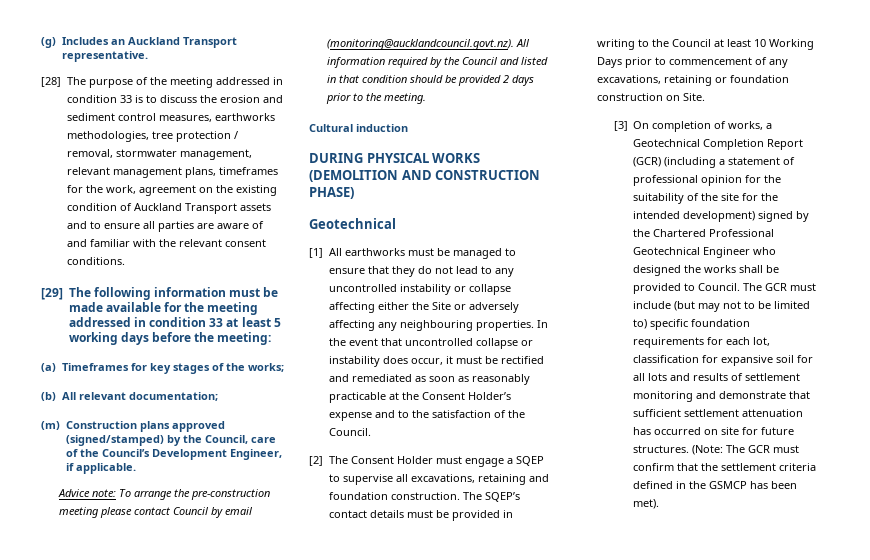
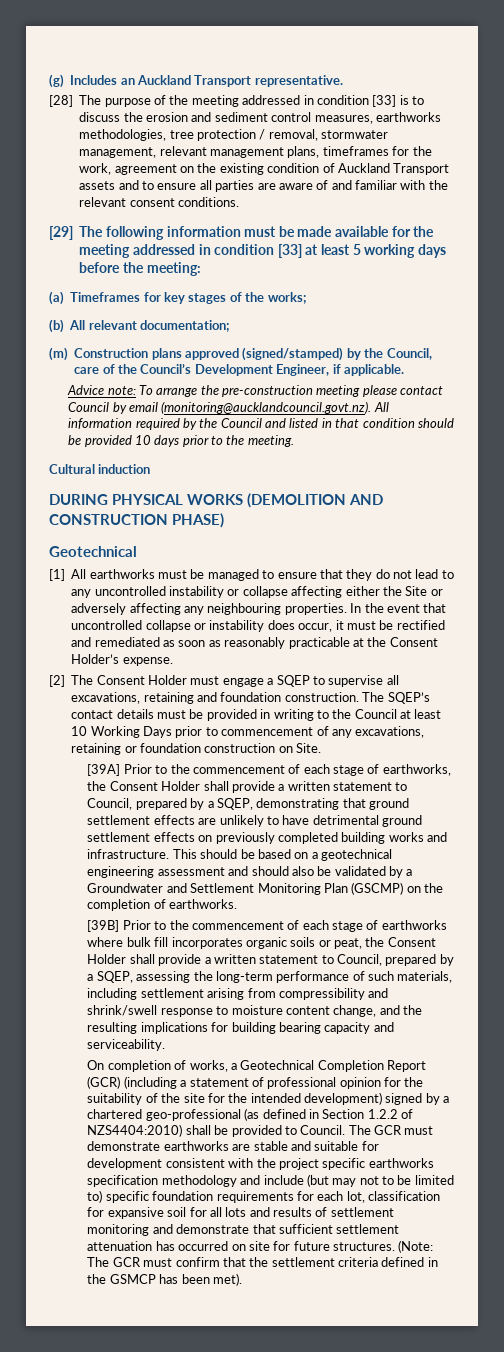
[119,95,132,103] 33 -> [372,95,397,107] [33]
[209,318,224,327] 33 -> [277,244,302,258] [33]
[503,75,510,83] 2 -> [134,435,151,445] 10
[328,410,525,421] [328,428,371,436] expense and to the satisfaction of the Council. -> [122,657,173,666] expense.
[613,121,628,131] [3] -> [87,764,451,776] [87,781,408,793] [87,798,410,810] [87,815,423,827] [87,832,448,844] [87,849,393,861] [87,866,413,878] [87,882,444,895] [87,899,238,911] [87,920,447,932] [87,937,436,949] [87,954,454,966] [87,971,453,983] [87,988,389,1000] [87,1005,423,1017] [87,1022,394,1034] [87,1039,166,1051] [39A] Prior to the commencement of each stage of earthworks, the Consent Holder shall provide a written statement to Council, prepared by a SQEP, demonstrating that ground settlement effects are unlikely to have detrimental ground settlement effects on previously completed building works and infrastructure. This should be based on a geotechnical engineering assessment and should also be validated by a Groundwater and Settlement Monitoring Plan (GSCMP) on the completion of earthworks. // [39B] Prior to the commencement of each stage of earthworks where bulk fill incorporates organic soils or peat, the Consent Holder shall provide a written statement to Council, prepared by a SQEP, assessing the long-term performance of such materials, including settlement arising from compressibility and shrink/swell response to moisture content change, and the resulting implications for building bearing capacity and serviceability. //
[633,229,775,237] [633,247,777,258] [633,265,737,276] the Chartered Professional Geotechnical Engineer who designed the works -> [443,1096,450,1103] [87,1108,414,1121] [87,1124,183,1137] a chartered geo-professional (as defined in Section 1.2.2 of NZS4404:2010)
(817, 287) none -> [87,1141,379,1151] [87,1158,434,1170] [87,1175,261,1187] demonstrate earthworks are stable and suitable for development consistent with the project specific earthworks specification methodology and

